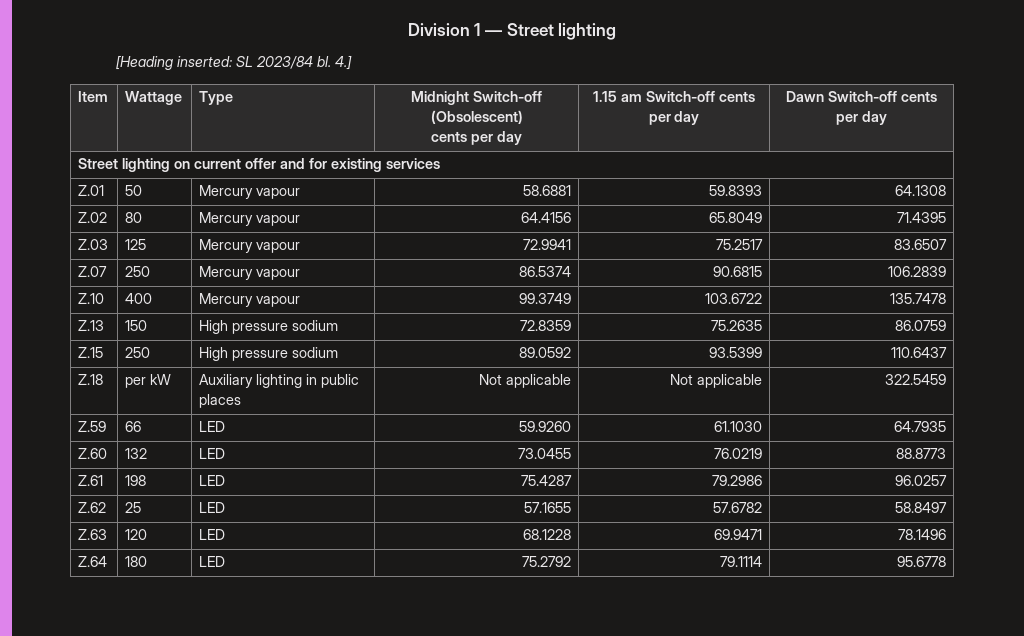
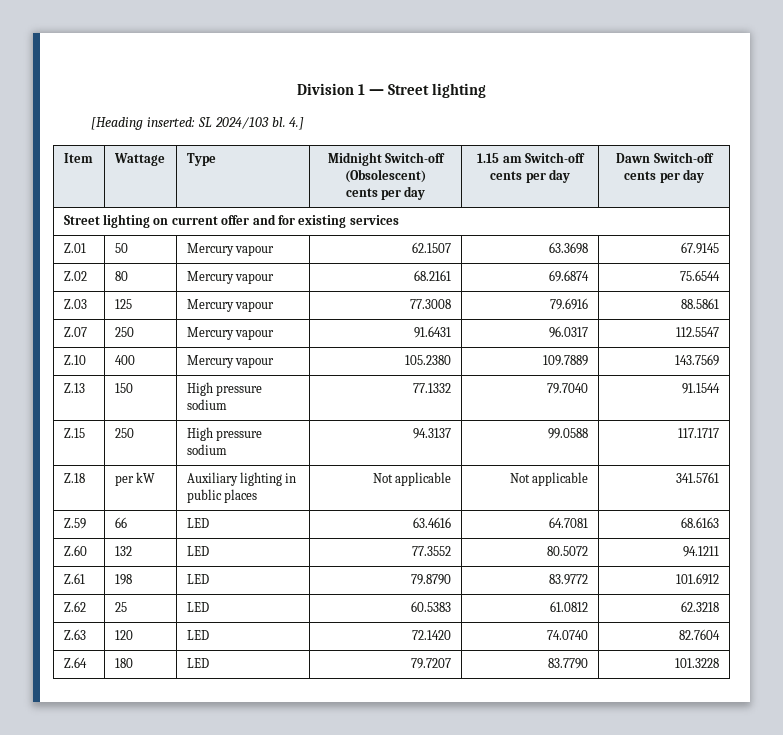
[256,56,314,69] 2023/84 -> [214,117,269,129] 2024/103
[522,185,571,196] [708,185,762,196] [894,185,946,196] 58.6881 | 59.8393 | 64.1308 -> [412,242,452,253] [549,242,589,254] [681,242,720,254] 62.1507 | 63.3698 | 67.9145
[520,212,571,223] [708,212,762,223] [896,212,946,223] 64.4156 | 65.8049 | 71.4395 -> [414,270,452,281] [549,270,590,282] [680,270,721,281] 68.2161 | 69.6874 | 75.6544
[522,239,571,250] [715,239,763,250] [893,239,947,250] 72.9941 | 75.2517 | 83.6507 -> [410,299,452,309] [550,298,589,310] [681,298,720,309] 77.3008 | 79.6916 | 88.5861
[518,266,571,277] [712,266,762,277] [887,266,946,277] 86.5374 | 90.6815 | 106.2839 -> [414,326,452,338] [549,326,589,338] [676,327,720,337] 91.6431 | 96.0317 | 112.5547
[518,293,571,304] [704,293,762,304] [889,293,946,304] 99.3749 | 103.6722 | 135.7478 -> [405,355,452,365] [543,355,589,366] [675,354,720,366] 105.2380 | 109.7889 | 143.7569
[519,320,571,331] [710,320,762,331] [894,320,946,331] 72.8359 | 75.2635 | 86.0759 -> [413,383,452,393] [547,383,589,394] [682,383,721,394] 77.1332 | 79.7040 | 91.1544
[518,347,571,358] [708,347,762,358] [890,347,947,358] 89.0592 | 93.5399 | 110.6437 -> [413,428,452,439] [548,428,589,439] [678,428,720,438] 94.3137 | 99.0588 | 117.1717
[884,374,946,385] 322.5459 -> [676,472,720,483] 341.5761
[518,421,571,432] [713,421,762,432] [893,421,946,432] 59.9260 | 61.1030 | 64.7935 -> [413,517,452,528] [549,517,589,528] [681,517,720,528] 63.4616 | 64.7081 | 68.6163
[517,448,571,459] [713,448,762,459] [895,448,946,459] 73.0455 | 76.0219 | 88.8773 -> [412,546,452,556] [547,546,589,556] [683,546,720,557] 77.3552 | 80.5072 | 94.1211
[520,475,572,486] [711,475,762,486] [894,475,947,486] 75.4287 | 79.2986 | 96.0257 -> [411,574,452,585] [549,574,589,585] [676,573,720,585] 79.8790 | 83.9772 | 101.6912
[523,502,571,513] [712,502,762,513] [894,502,947,513] 57.1655 | 57.6782 | 58.8497 -> [411,601,452,612] [550,601,589,612] [681,601,720,612] 60.5383 | 61.0812 | 62.3218
[522,529,571,540] [713,529,762,540] [897,529,946,540] 68.1228 | 69.9471 | 78.1496 -> [412,630,452,640] [547,630,589,640] [679,629,721,640] 72.1420 | 74.0740 | 82.7604
[521,556,571,567] [719,556,762,567] [896,556,946,567] 75.2792 | 79.1114 | 95.6778 -> [411,658,452,669] [548,658,589,669] [675,658,720,668] 79.7207 | 83.7790 | 101.3228

